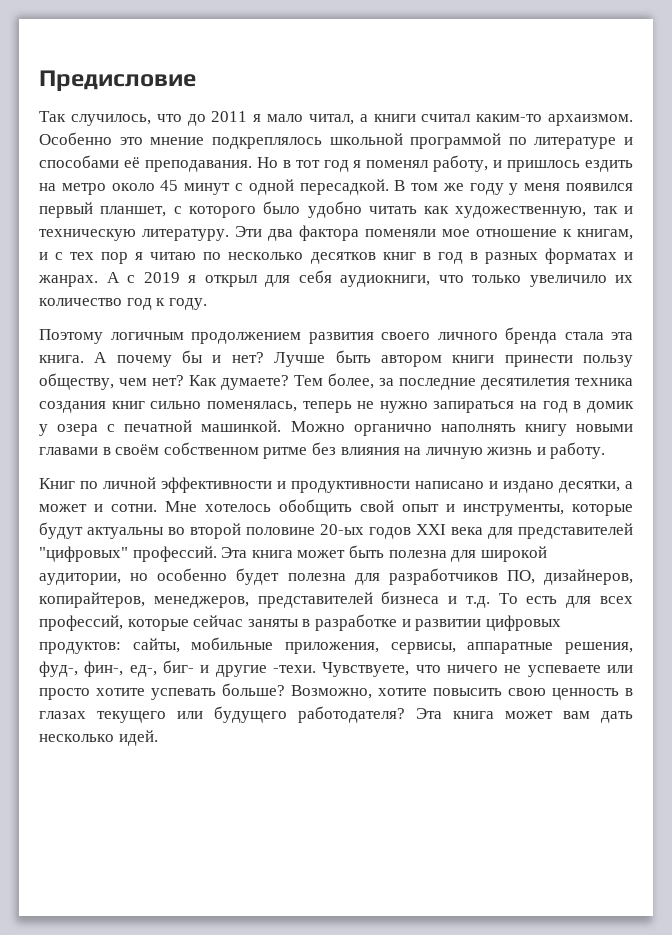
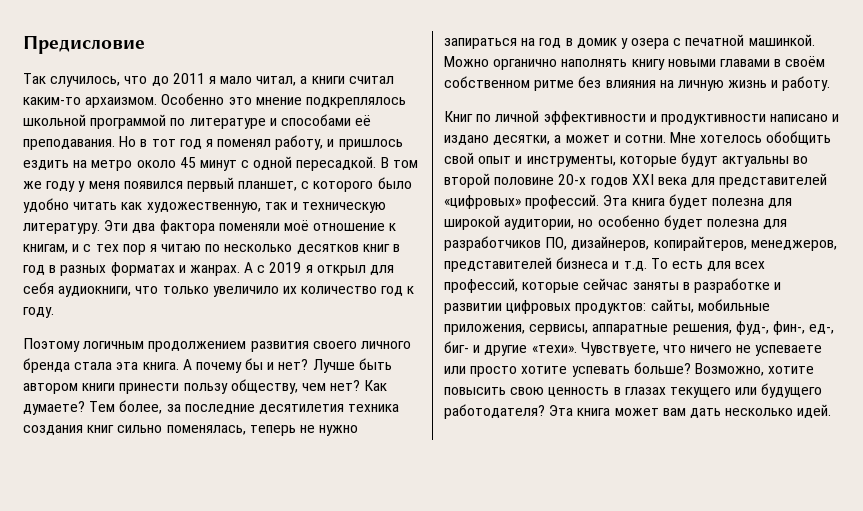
[442,229,470,237] мое -> [283,220,309,231] моё
[320,524,364,535] 20-ых -> [558,174,587,185] 20-х
[39,546,128,562] "цифровых" -> [444,195,521,209] «цифровых»
[297,545,384,558] может быть -> [668,194,708,209] будет
[273,665,316,673] -техи. -> [531,345,577,353] «техи».

